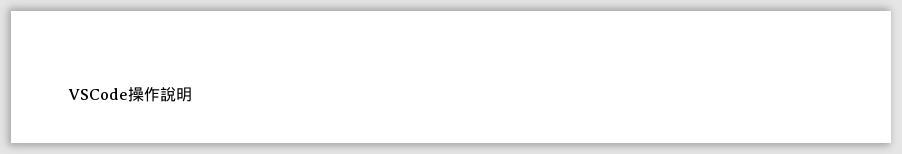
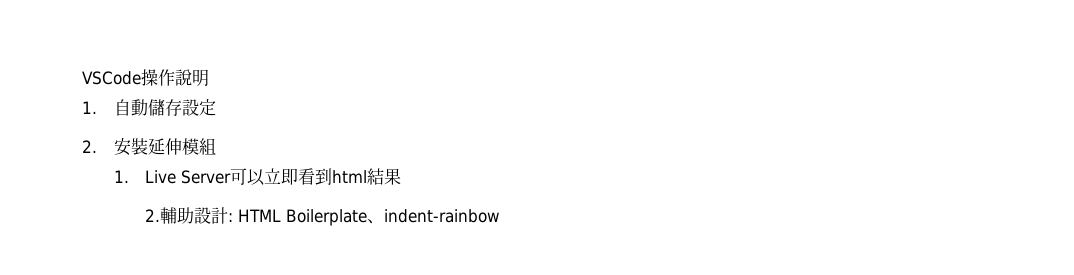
(192, 94) none -> [82,99,216,116] [82,138,216,156] [113,168,402,186] [145,207,501,226] // 1.自動儲存設定 // 2.安裝延伸模組 // 1. Live Server可以立即看到html結果 // 2.輔助設計: HTML Boilerplate、indent-rainbow

